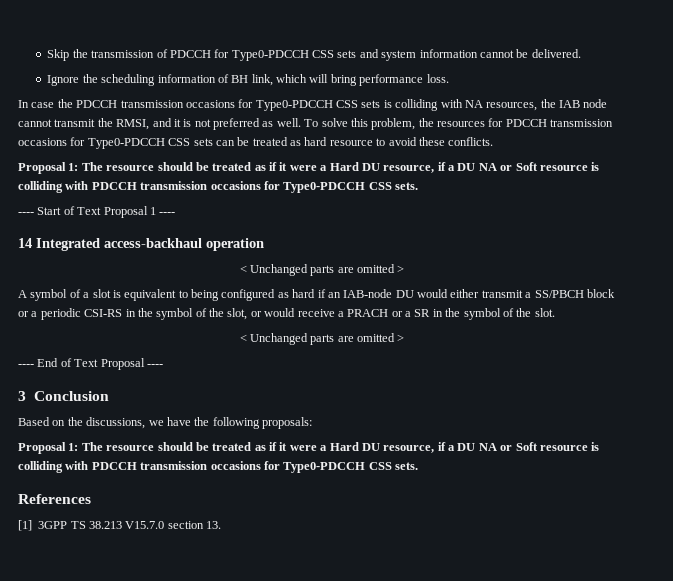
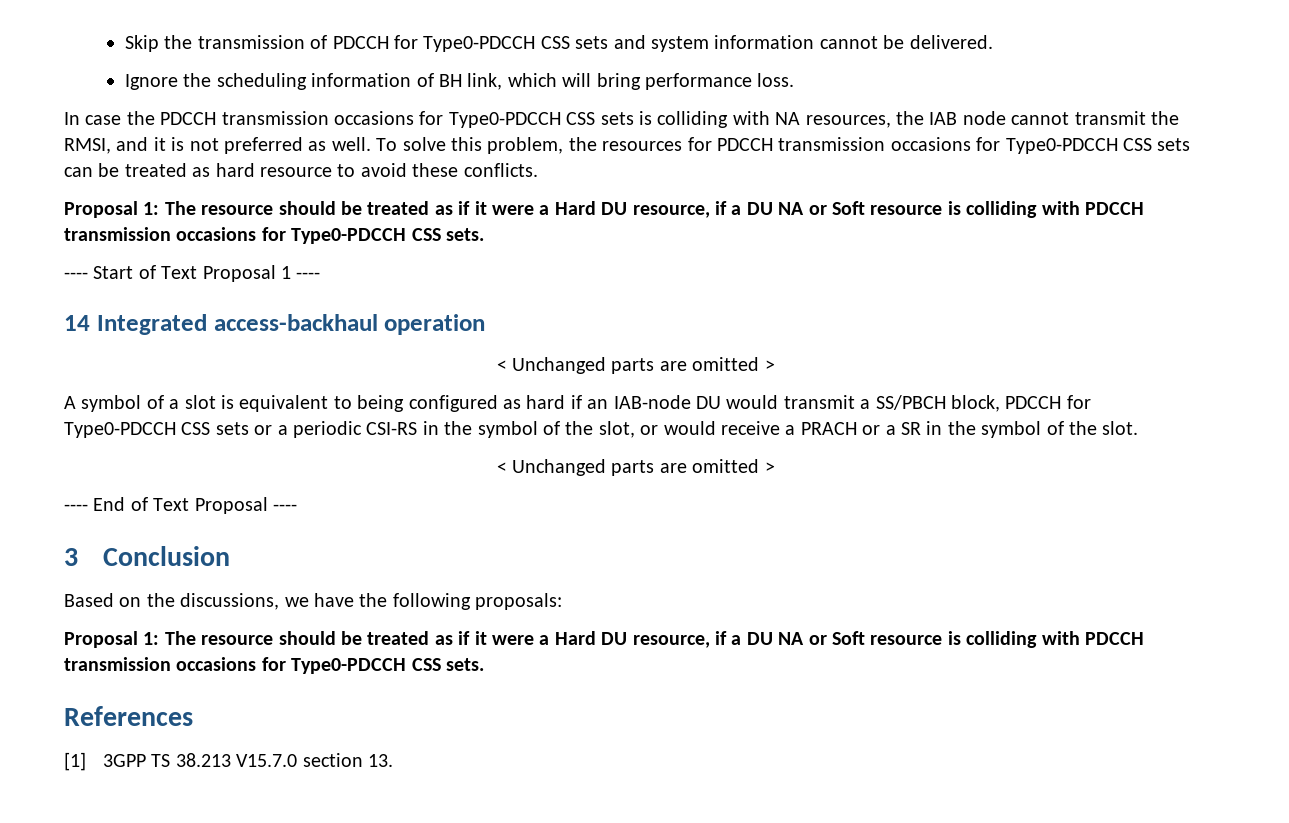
[450,289,480,298] either -> (779, 402) none
[586,289,615,298] block -> [950,395,1091,412] [64,422,249,438] block, PDCCH for Type0-PDCCH CSS sets

